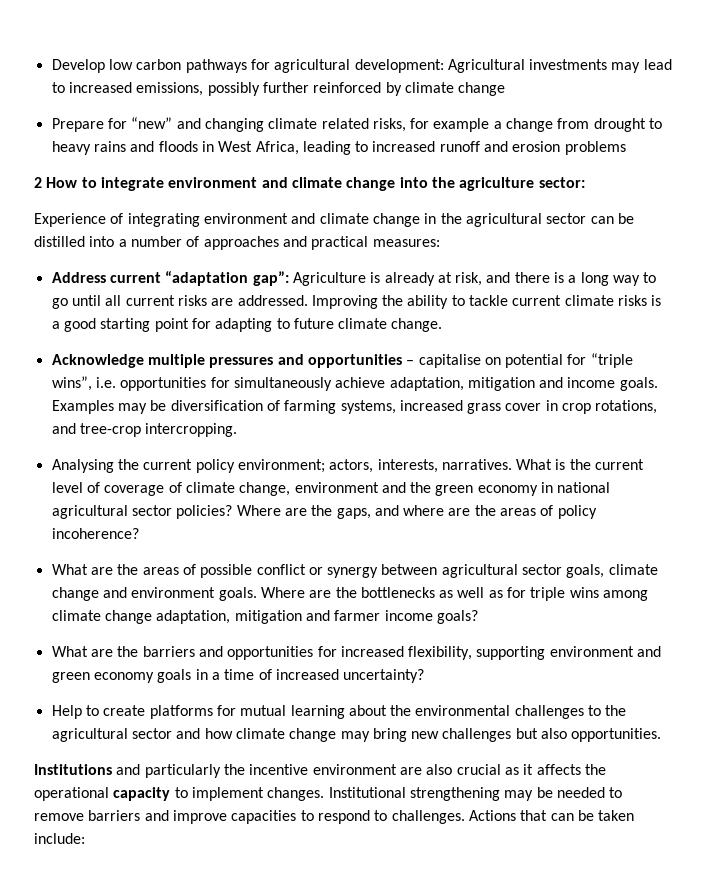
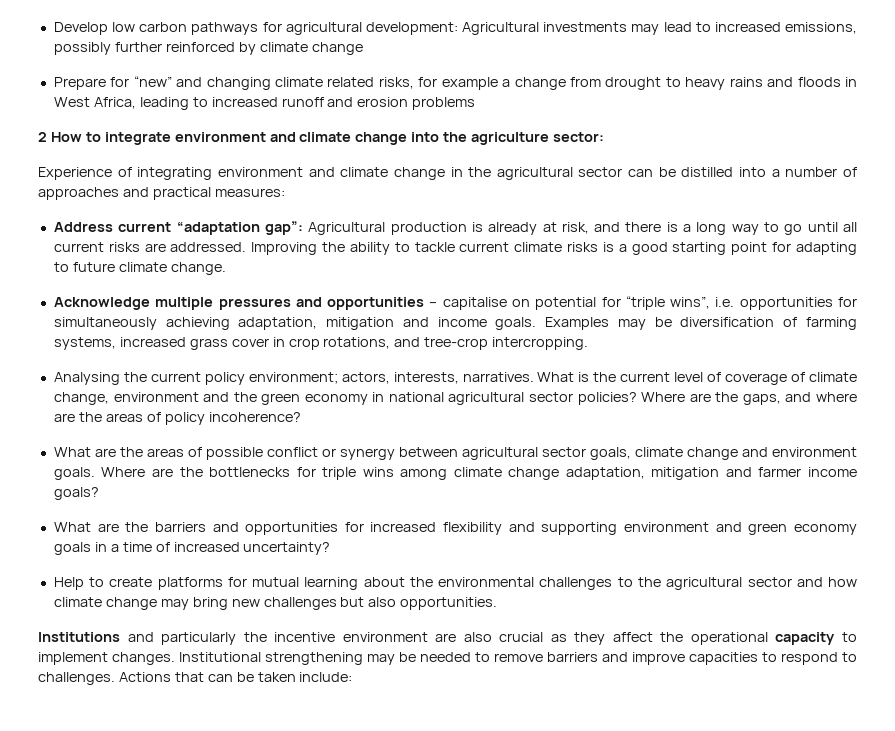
[292,272,366,286] Agriculture -> [308,222,467,235] Agricultural production
[335,377,386,388] achieve -> [165,317,230,330] achieving
[439,587,503,598] as well as -> (291, 472) none
[408,646,473,660] flexibility, -> [443,522,535,535] flexibility and
[523,764,581,775] it affects -> [574,632,653,645] they affect

